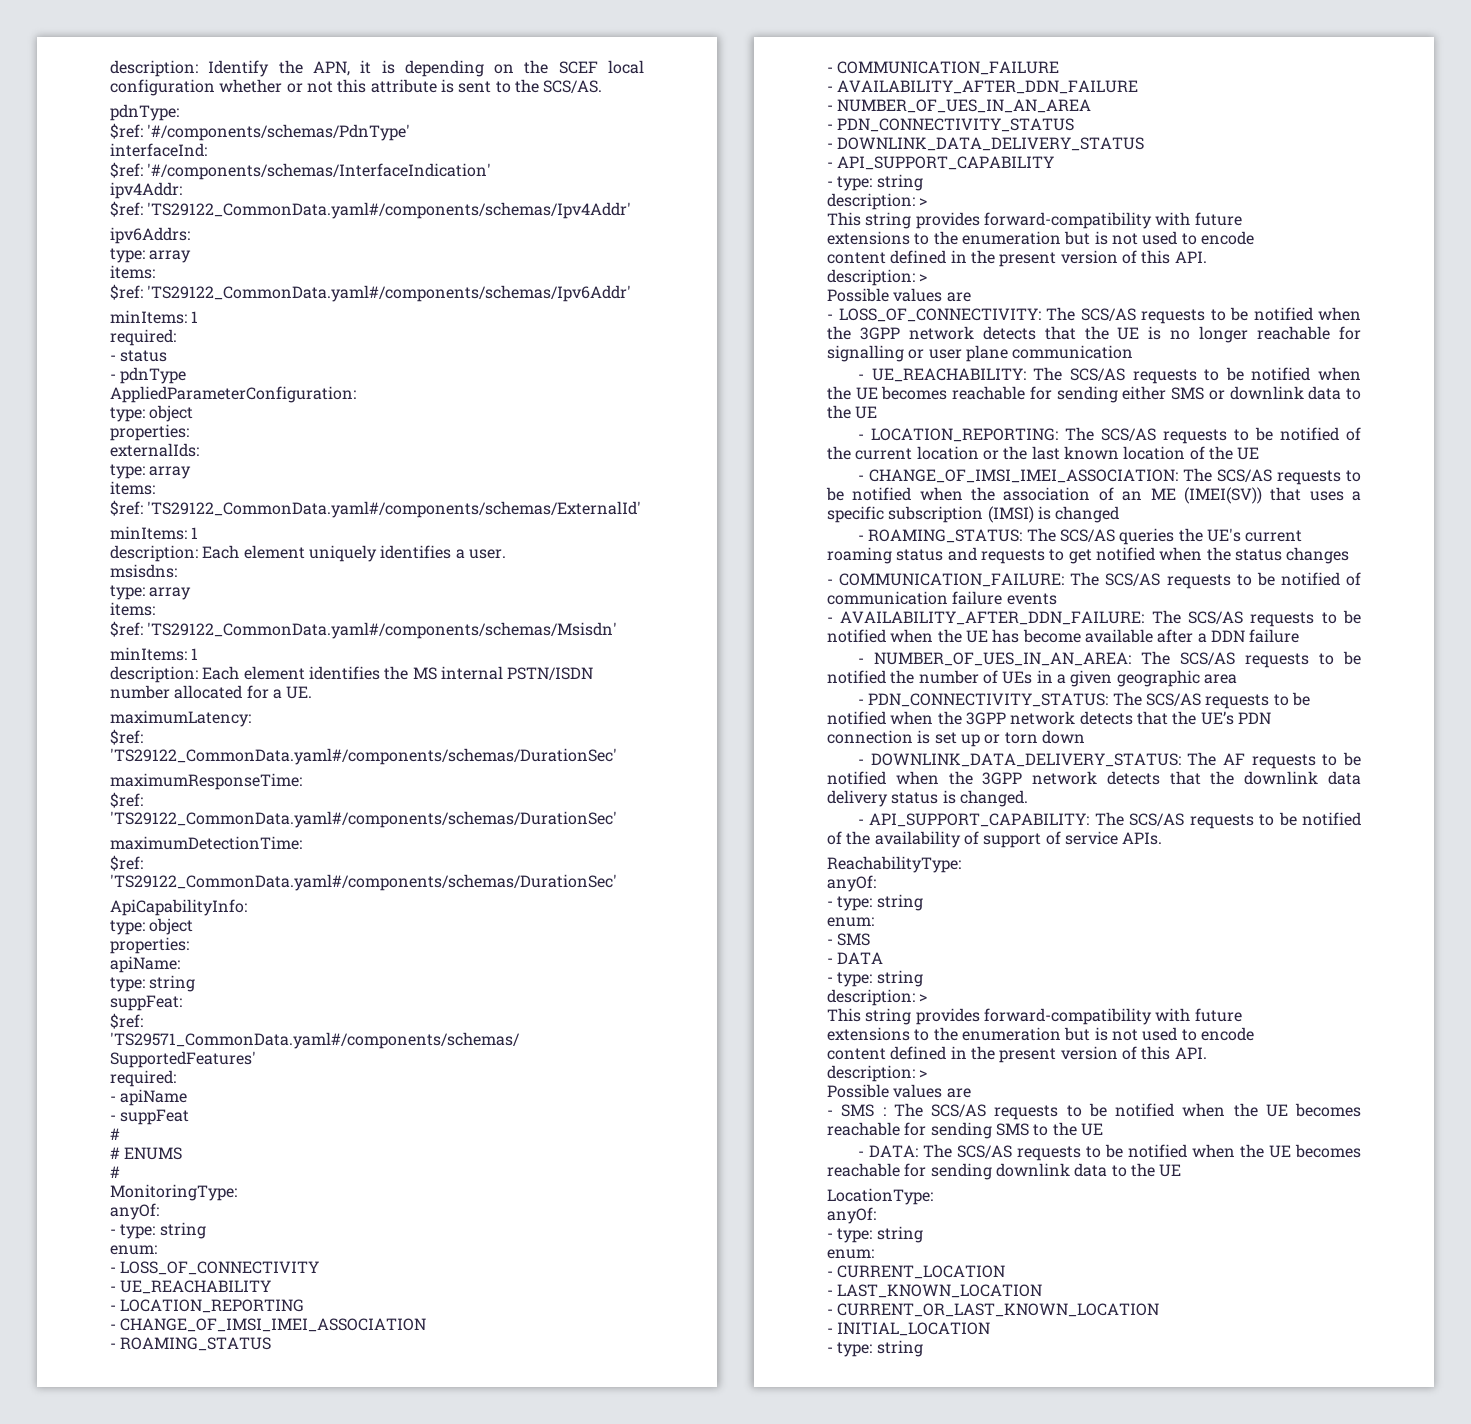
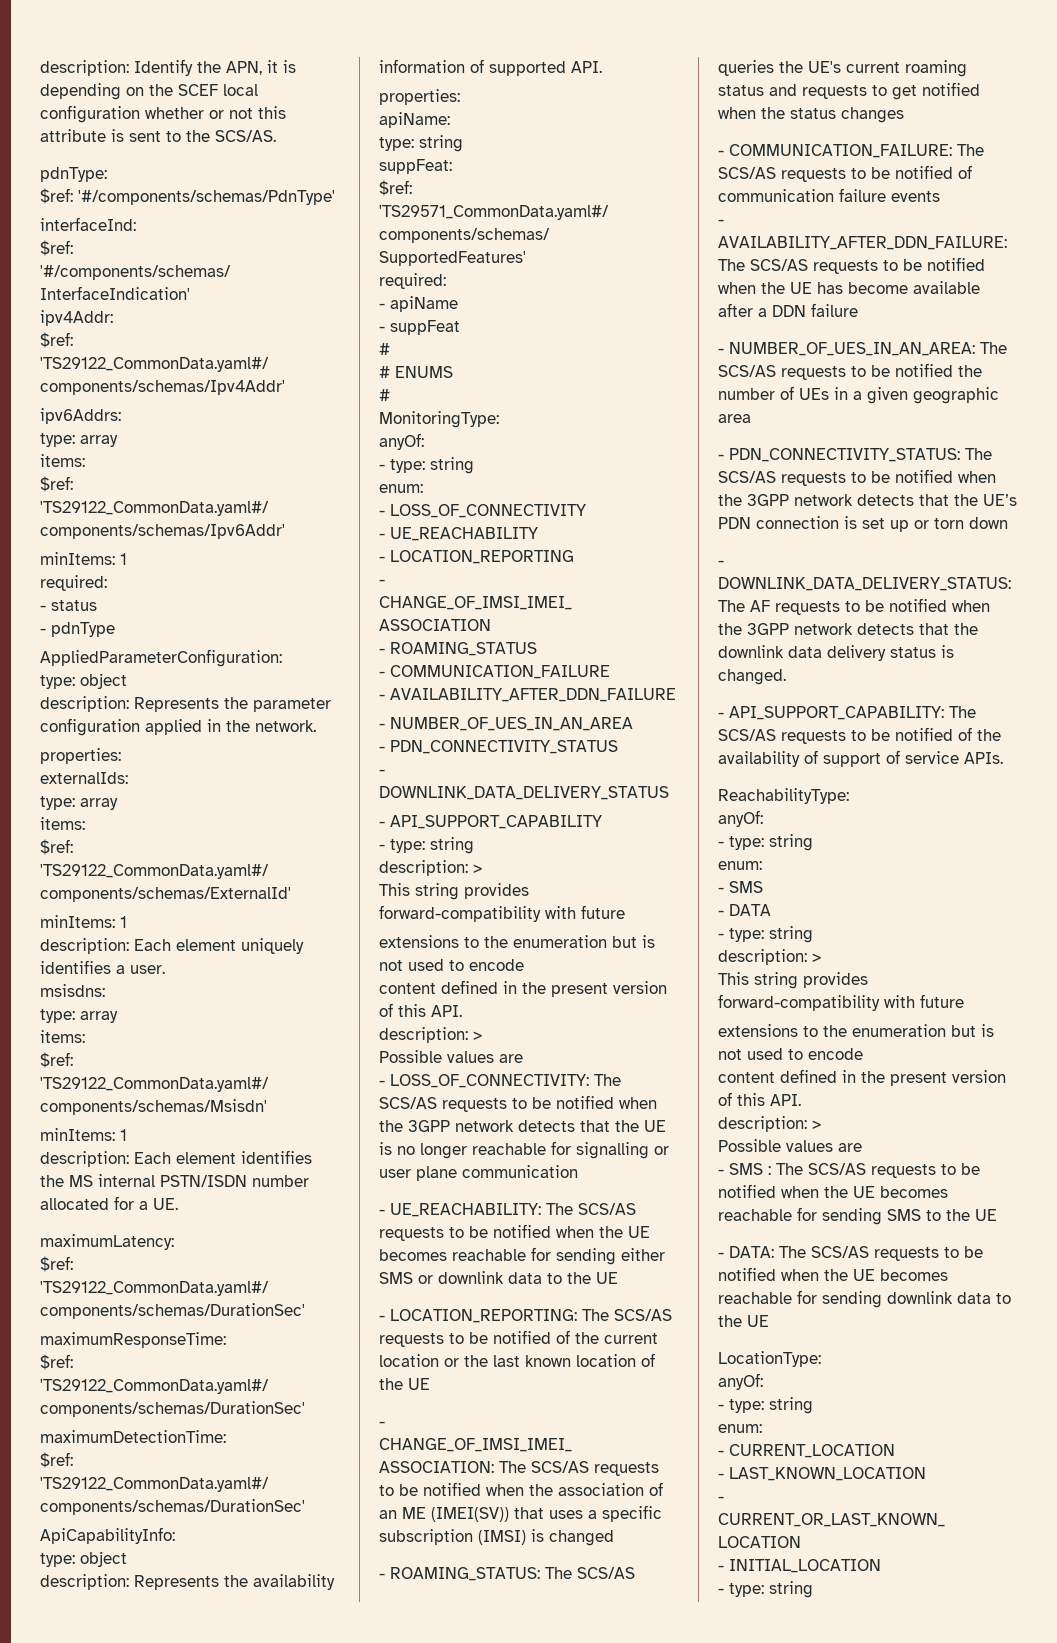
(194, 413) none -> [40,696,331,712] [40,718,316,736] // description: Represents the parameter configuration applied in the network.
(194, 926) none -> [40,1574,335,1590] [379,59,602,76] // description: Represents the availability information of supported API.

